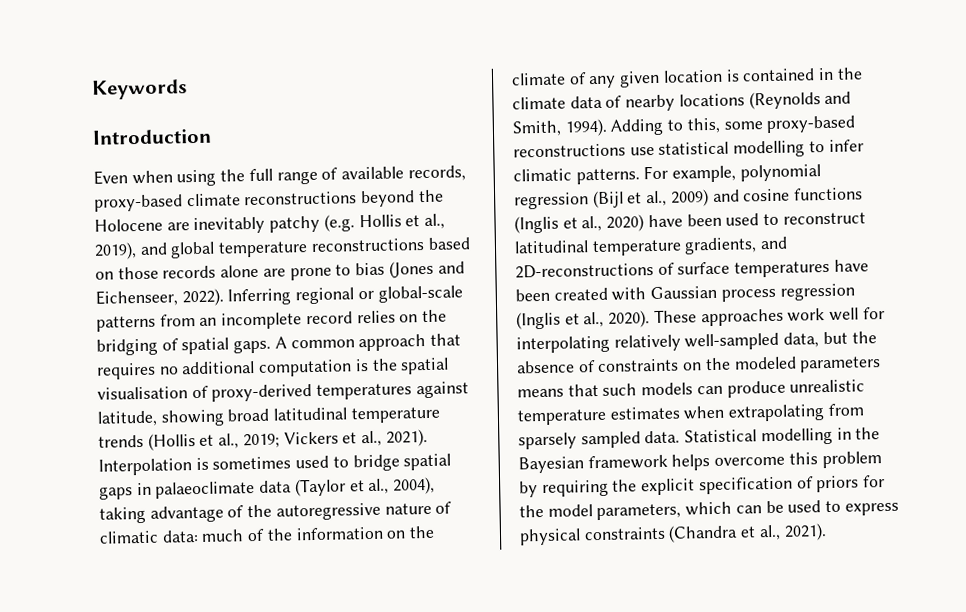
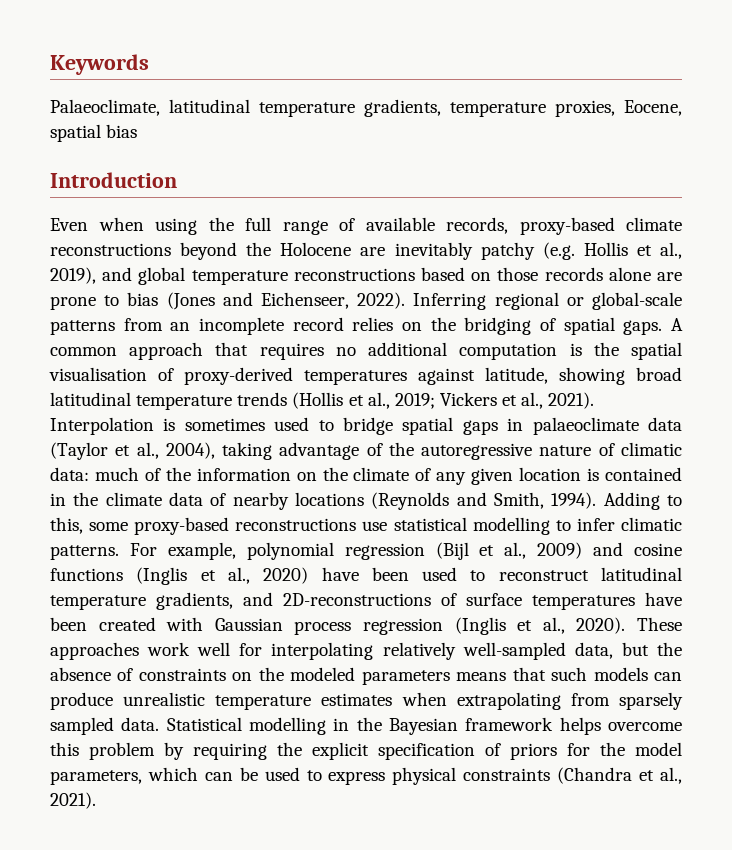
(188, 89) none -> [50,99,682,117] [50,124,138,142] // Palaeoclimate, latitudinal temperature gradients, temperature proxies, Eocene, spatial bias

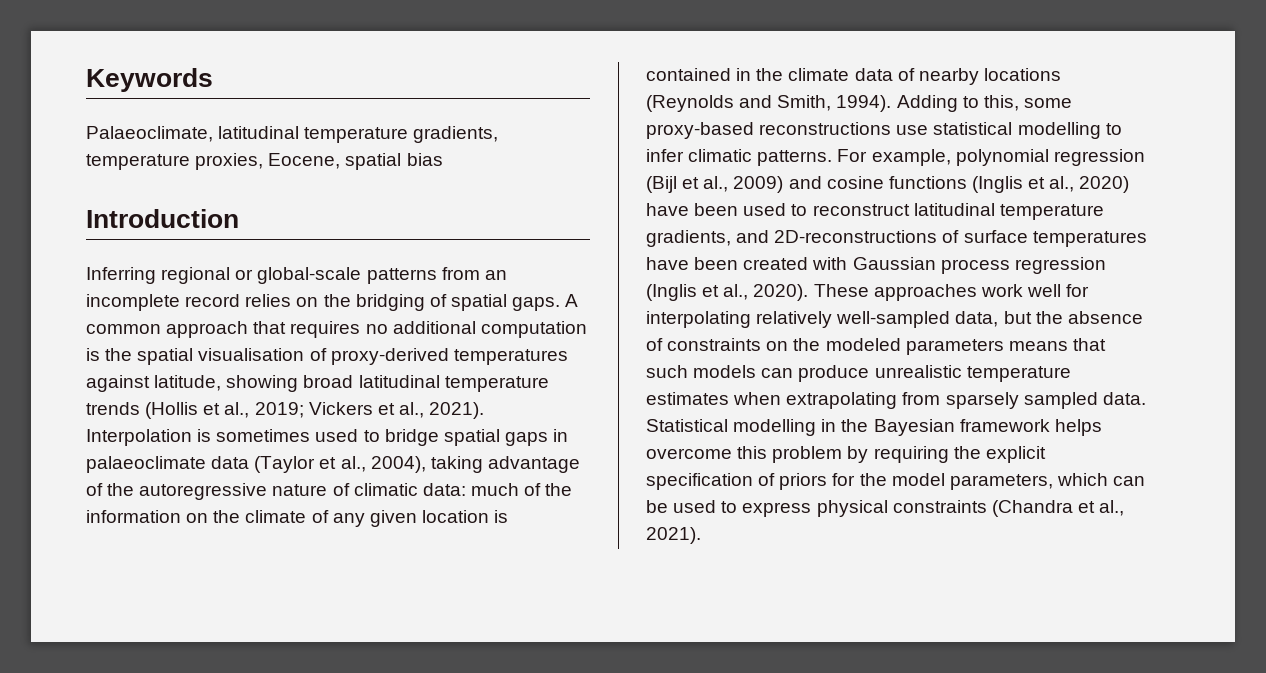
[50,217,682,235] [50,242,683,260] [50,267,683,285] [50,292,406,310] Even when using the full range of available records, proxy-based climate reconstructions beyond the Holocene are inevitably patchy (e.g. Hollis et al., 2019), and global temperature reconstructions based on those records alone are prone to bias (Jones and Eichenseer, 2022). -> (239, 218) none

